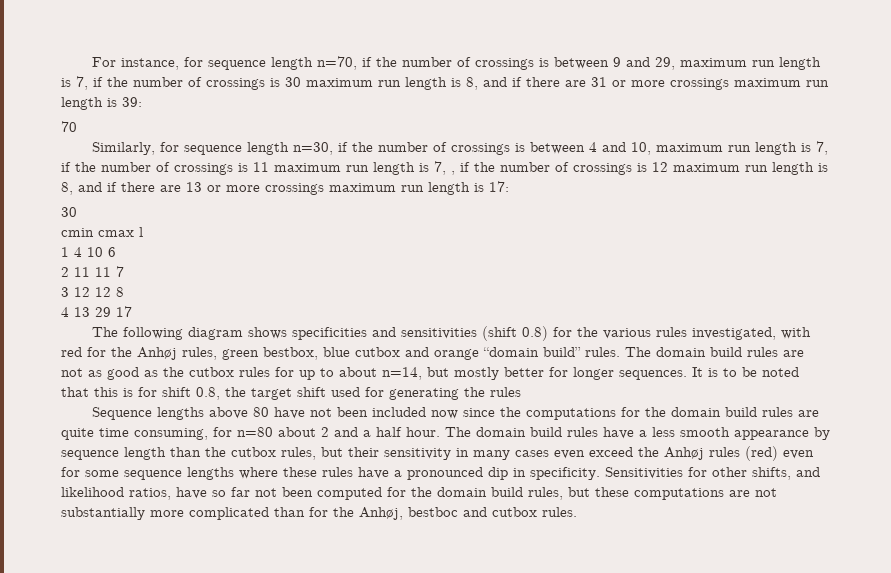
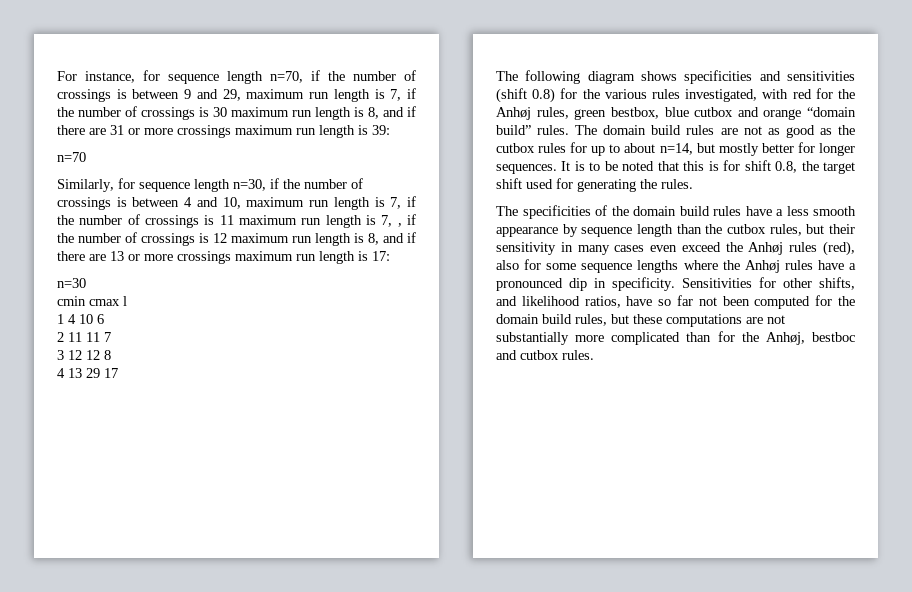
[61,121,77,132] 70 -> [57,152,86,162] n=70
[61,207,77,217] 30 -> [57,278,86,288] n=30
[490,387,521,397] [92,407,820,420] [61,427,471,440] rules // Sequence lengths above 80 have not been included now since the computations for the domain build rules are quite time consuming, for n=80 about 2 and a half hour. The -> [661,179,693,189] [496,205,629,219] rules. // The specificities of the
[745,446,814,461] (red) even -> [823,241,855,256] [496,260,519,270] (red), also
[283,467,317,477] these -> [722,260,780,273] the Anhøj

